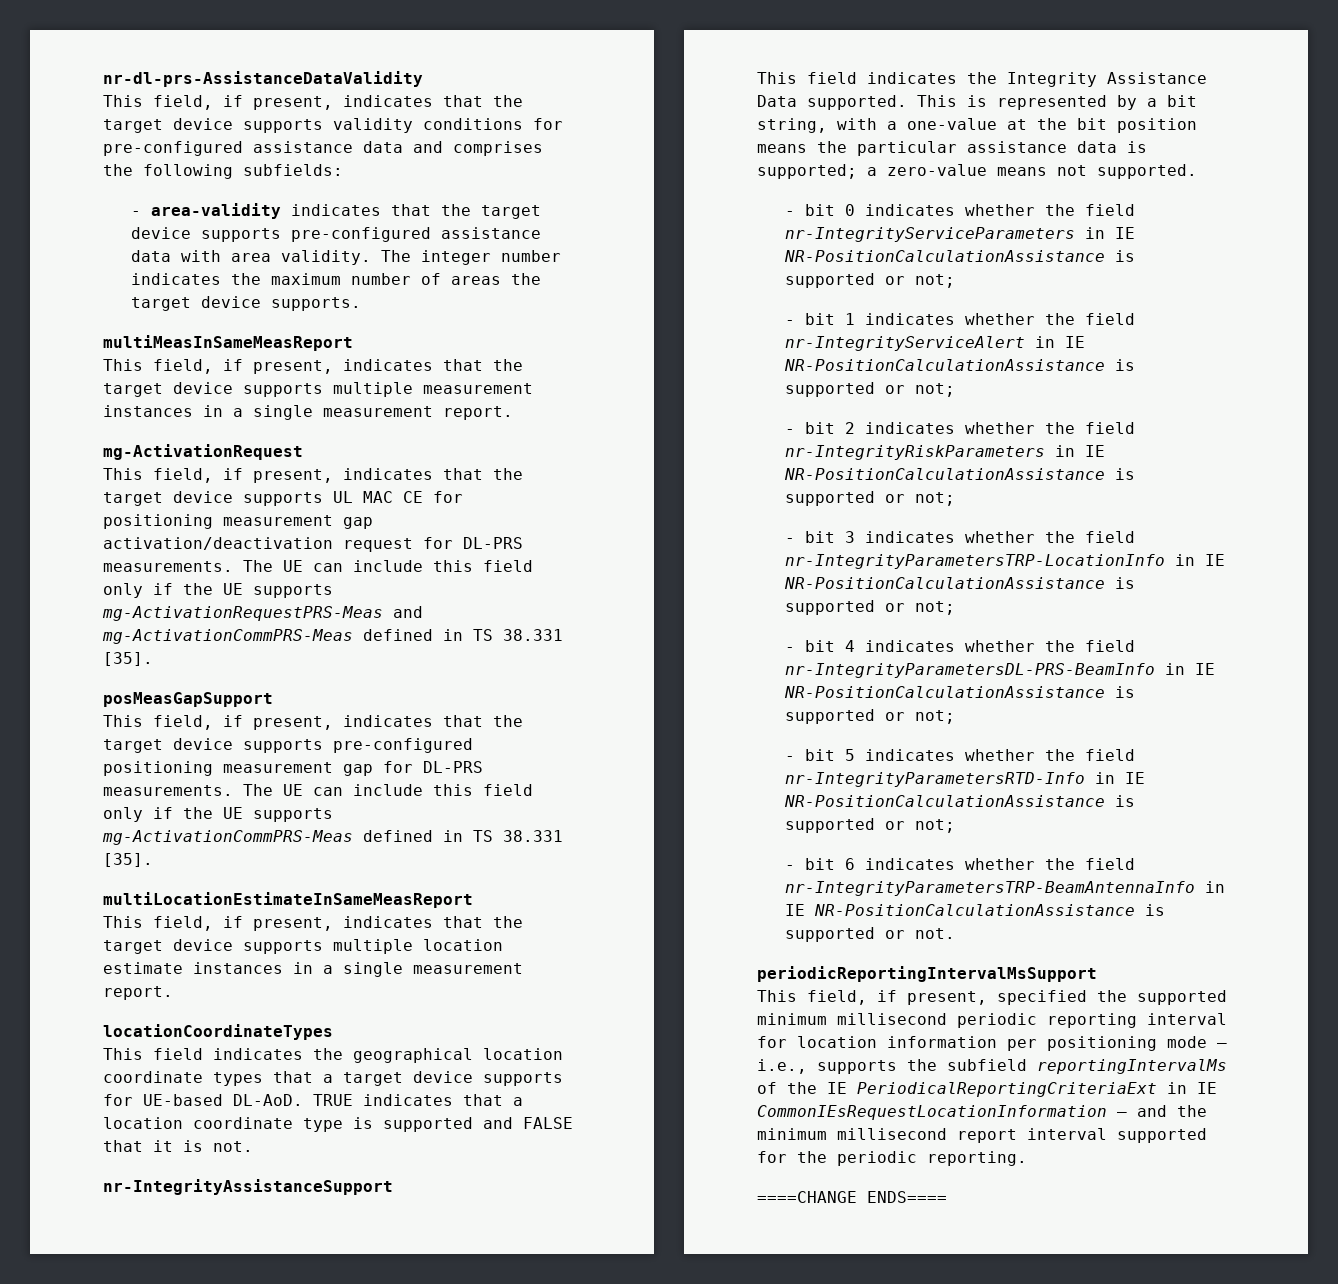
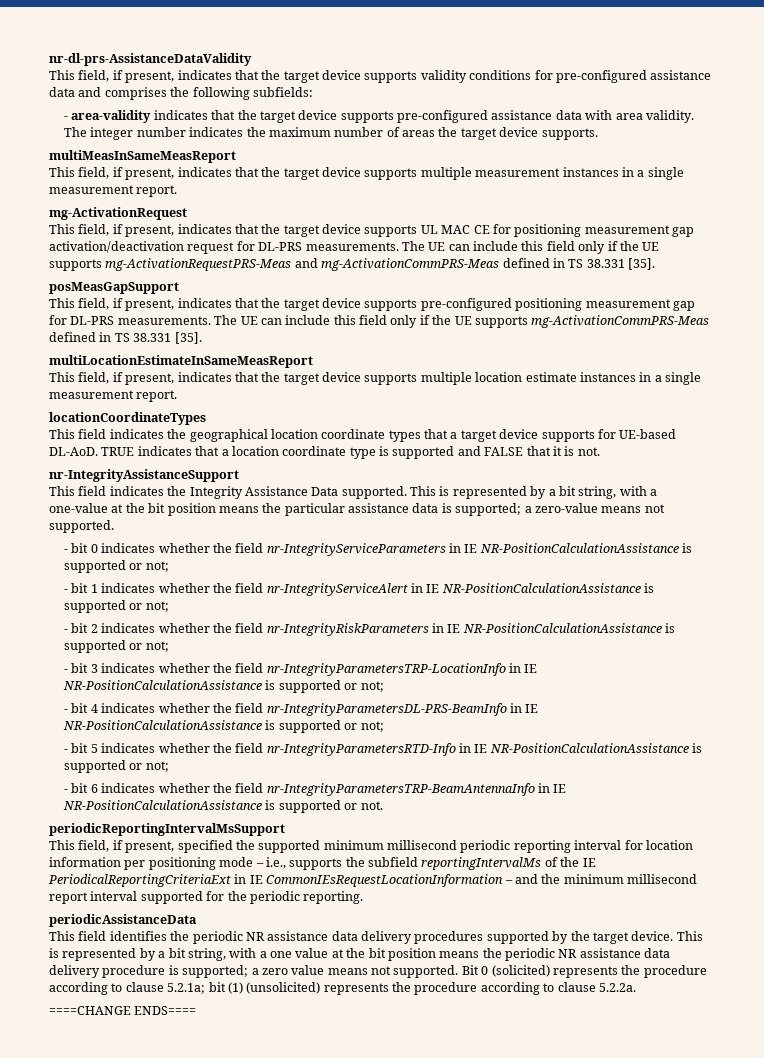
(1027, 1158) none -> [49,914,197,927] [49,931,703,944] [49,948,671,961] [49,965,707,978] [49,982,636,995] // periodicAssistanceData // This field identifies the periodic NR assistance data delivery procedures supported by the target device. This is represented by a bit string, with a one value at the bit position means the periodic NR assistance data delivery procedure is supported; a zero value means not supported. Bit 0 (solicited) represents the procedure according to clause 5.2.1a; bit (1) (unsolicited) represents the procedure according to clause 5.2.2a.

